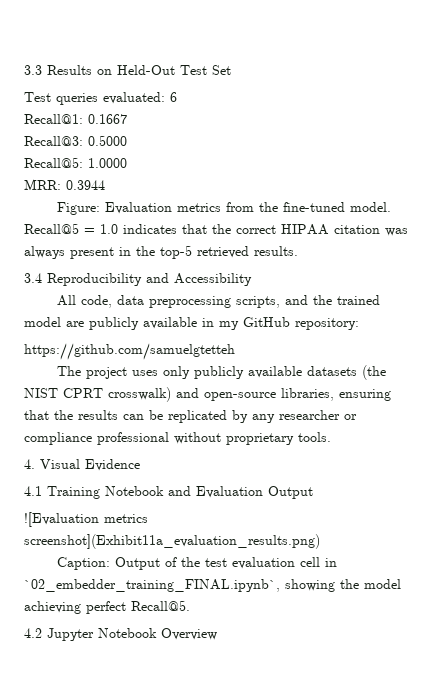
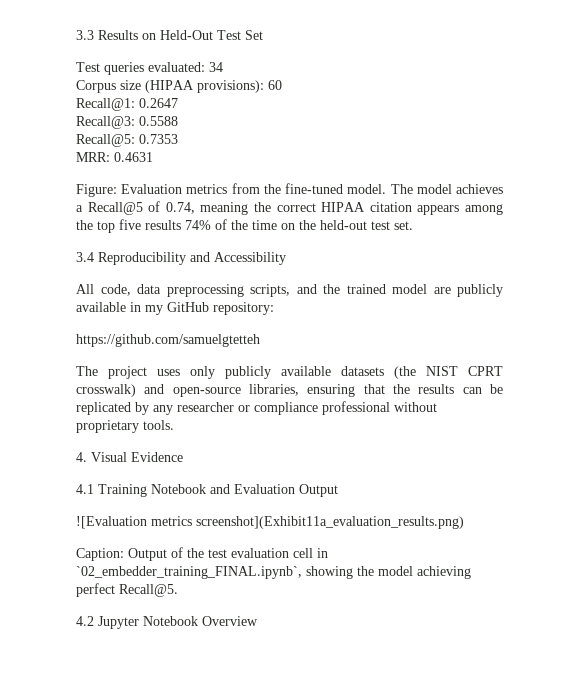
[170,92,177,102] 6 -> [209,62,223,72] [76,80,282,93] 34 // Corpus size (HIPAA provisions): 60
[88,114,127,124] 0.1667 -> [139,98,178,108] 0.2647
[88,135,127,146] 0.5000 -> [139,116,178,126] 0.5588
[88,158,127,168] 1.0000 -> [139,134,178,144] 0.7353
[66,180,105,190] 0.3944 -> [114,152,153,162] 0.4631
[24,223,408,236] [24,245,298,259] Recall@5 = 1.0 indicates that the correct HIPAA citation was always present in the top‑5 retrieved results. -> [390,184,504,194] [76,201,503,215] [76,219,413,233] The model achieves a Recall@5 of 0.74, meaning the correct HIPAA citation appears among the top five results 74% of the time on the held-out test set.

